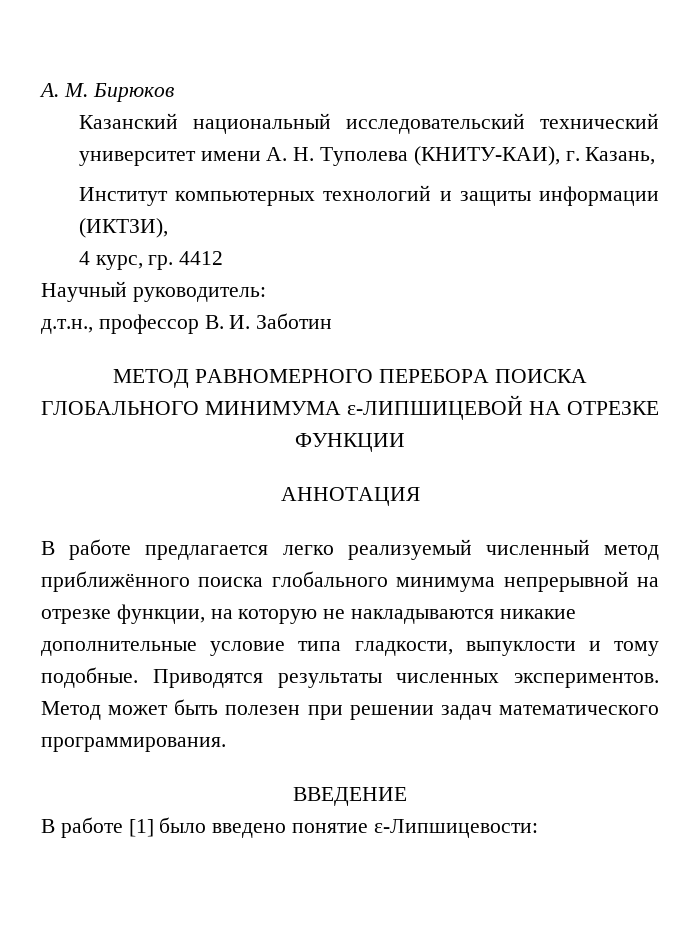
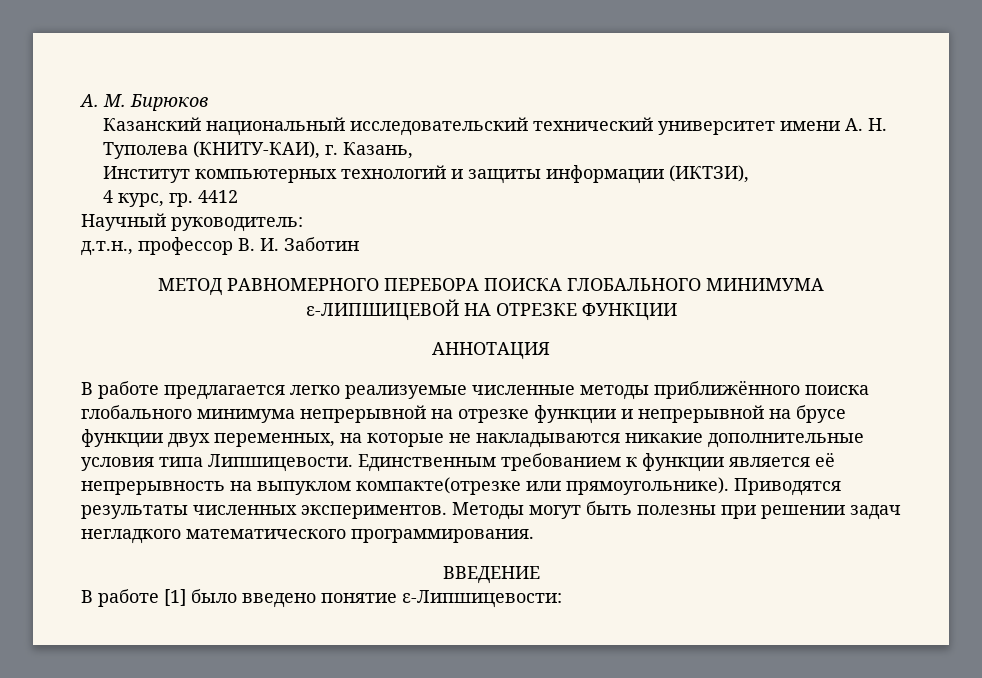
[347,539,659,560] реализуемый численный метод -> [345,385,649,400] реализуемые численные методы
[116,604,576,624] [41,641,659,656] [41,667,659,688] [41,699,301,720] функции, на которую не накладываются никакие дополнительные условие типа гладкости, выпуклости и тому подобные. Приводятся результаты численных экспериментов. Метод может быть полезен -> [534,405,846,424] [81,429,864,448] [81,452,835,472] [81,477,841,496] [81,501,716,520] функции и непрерывной на брусе функции двух переменных, на которые не накладываются никакие дополнительные условия типа Липшицевости. Единственным требованием к функции является её непрерывность на выпуклом компакте(отрезке или прямоугольнике). Приводятся результаты численных экспериментов. Методы могут быть полезны
(492, 712) none -> [81,529,181,544] негладкого

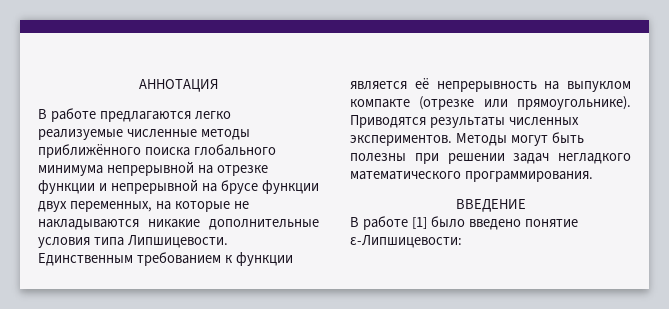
[79,94,208,111] [102,117,887,136] [102,141,413,159] [102,165,749,184] [102,190,238,207] [81,213,303,232] [81,237,359,256] [158,278,824,296] [305,299,677,321] А. М. Бирюков // Казанский национальный исследовательский технический университет имени А. Н. Туполева (КНИТУ-КАИ), г. Казань, // Институт компьютерных технологий и защиты информации (ИКТЗИ), // 4 курс, гр. 4412 // Научный руководитель: // д.т.н., профессор В. И. Заботин // МЕТОД РАВНОМЕРНОГО ПЕРЕБОРА ПОИСКА ГЛОБАЛЬНОГО МИНИМУМА ε-ЛИПШИЦЕВОЙ НА ОТРЕЗКЕ ФУНКЦИИ // -> (139, 85) none
[164,385,285,400] предлагается -> [99,111,191,122] предлагаются
[356,477,521,495] компакте(отрезке -> [350,96,475,110] компакте (отрезке

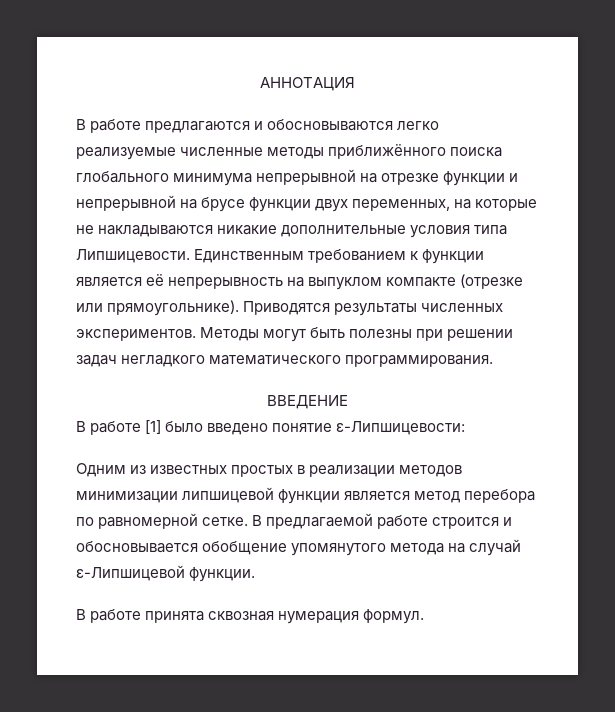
(191, 116) none -> [254,119,394,131] и обосновываются
(462, 241) none -> [76,463,463,477] [76,487,536,504] [76,513,513,529] [76,539,522,556] [76,565,256,582] [76,609,425,624] // Одним из известных простых в реализации методов минимизации липшицевой функции является метод перебора по равномерной сетке. В предлагаемой работе строится и обосновывается обобщение упомянутого метода на случай ε-Липшицевой функции. // В работе принята сквозная нумерация формул.

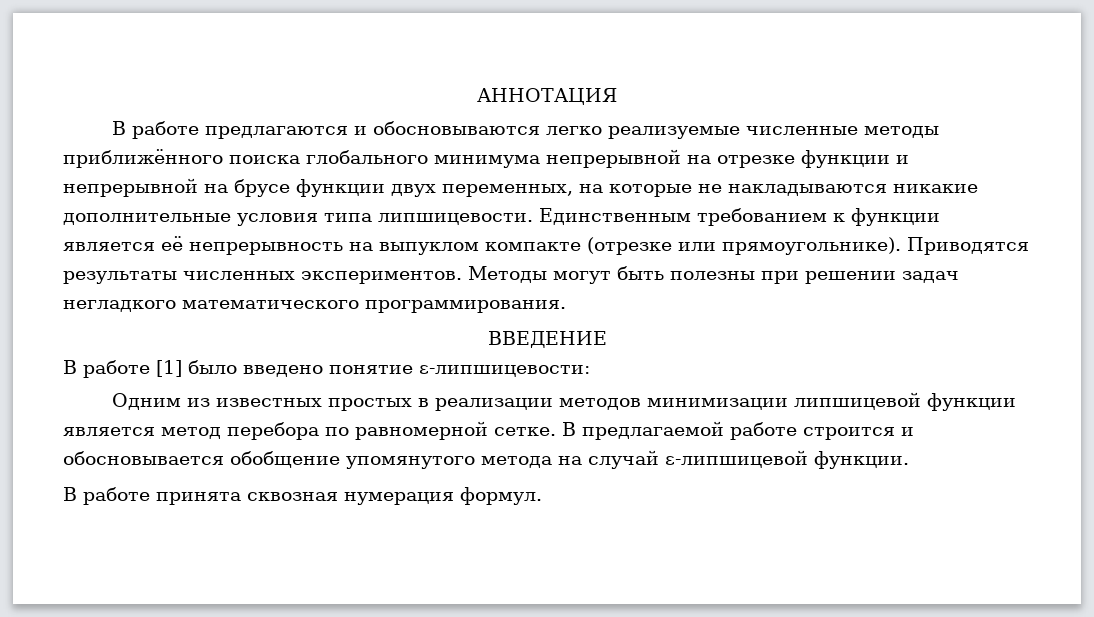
[76,249,190,263] Липшицевости. -> [378,213,533,225] липшицевости.
[336,421,466,435] ε-Липшицевости: -> [419,365,590,377] ε-липшицевости:
[76,565,185,581] ε-Липшицевой -> [665,450,808,468] ε-липшицевой

